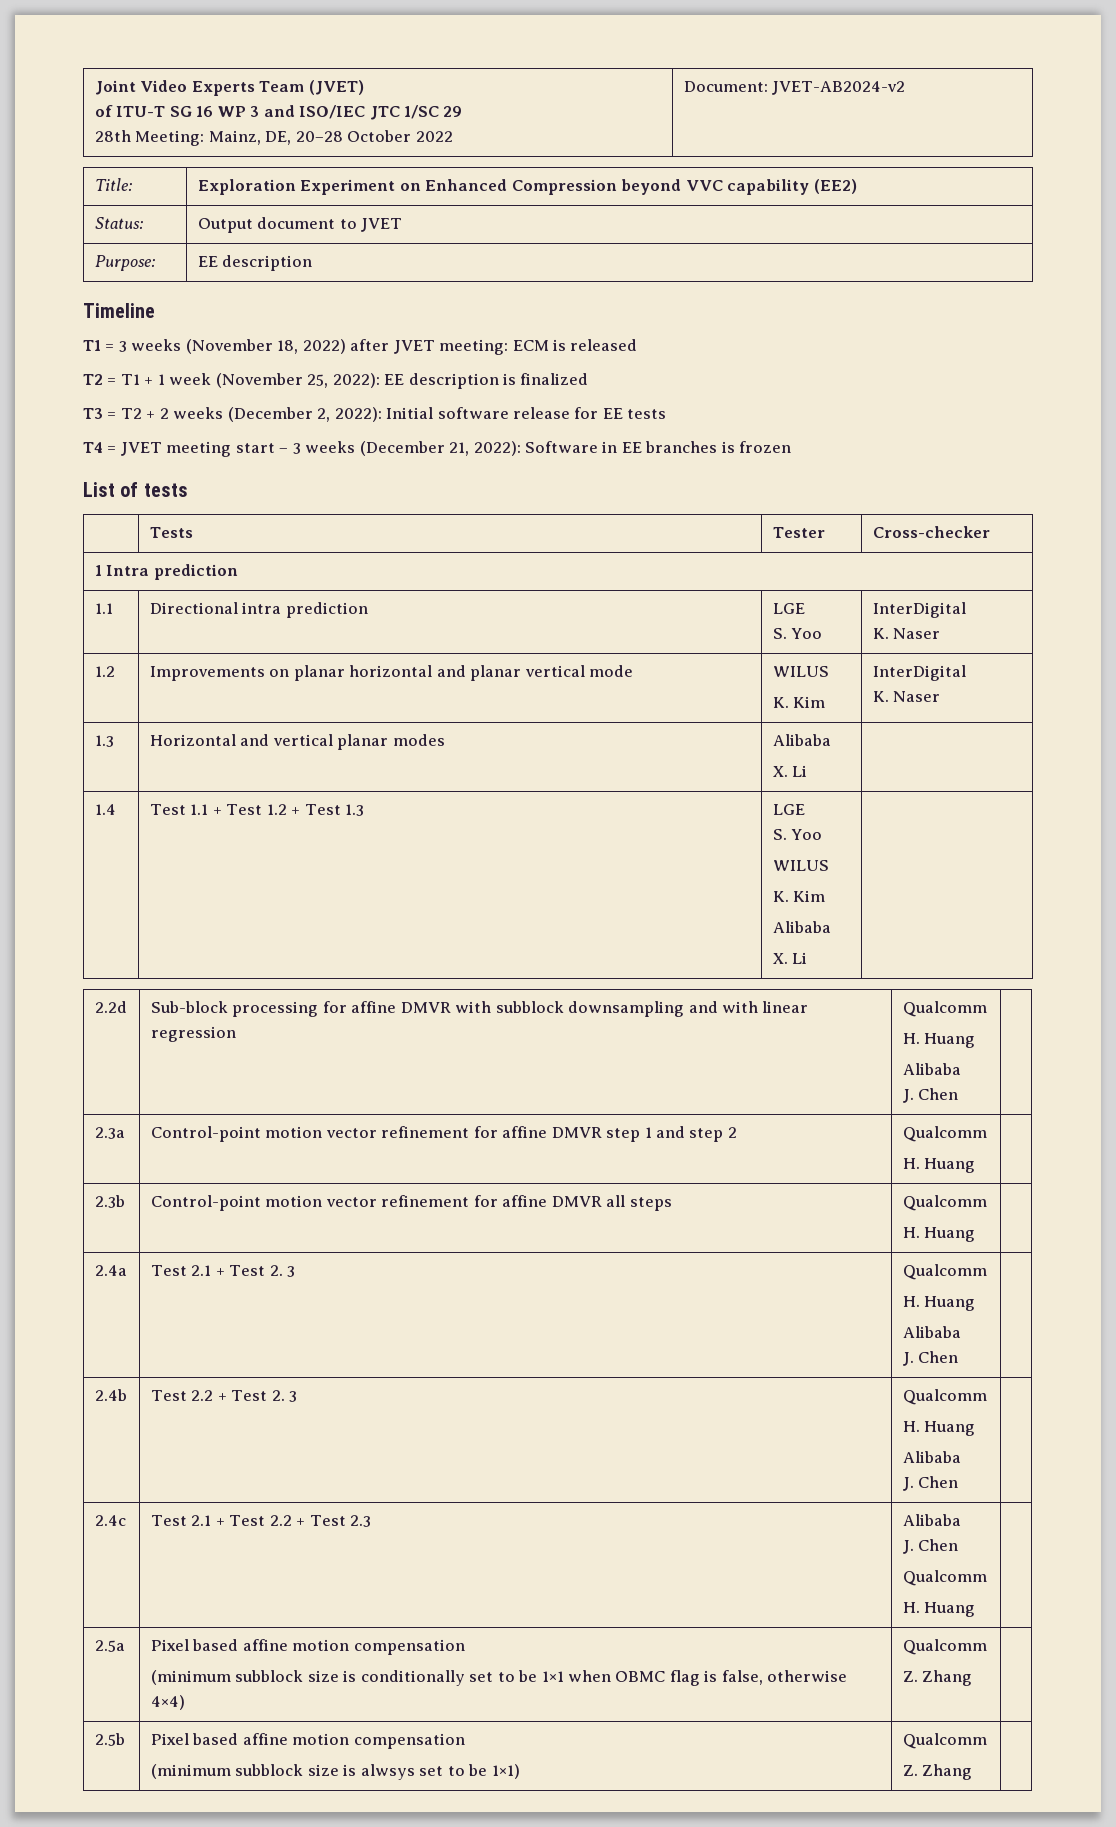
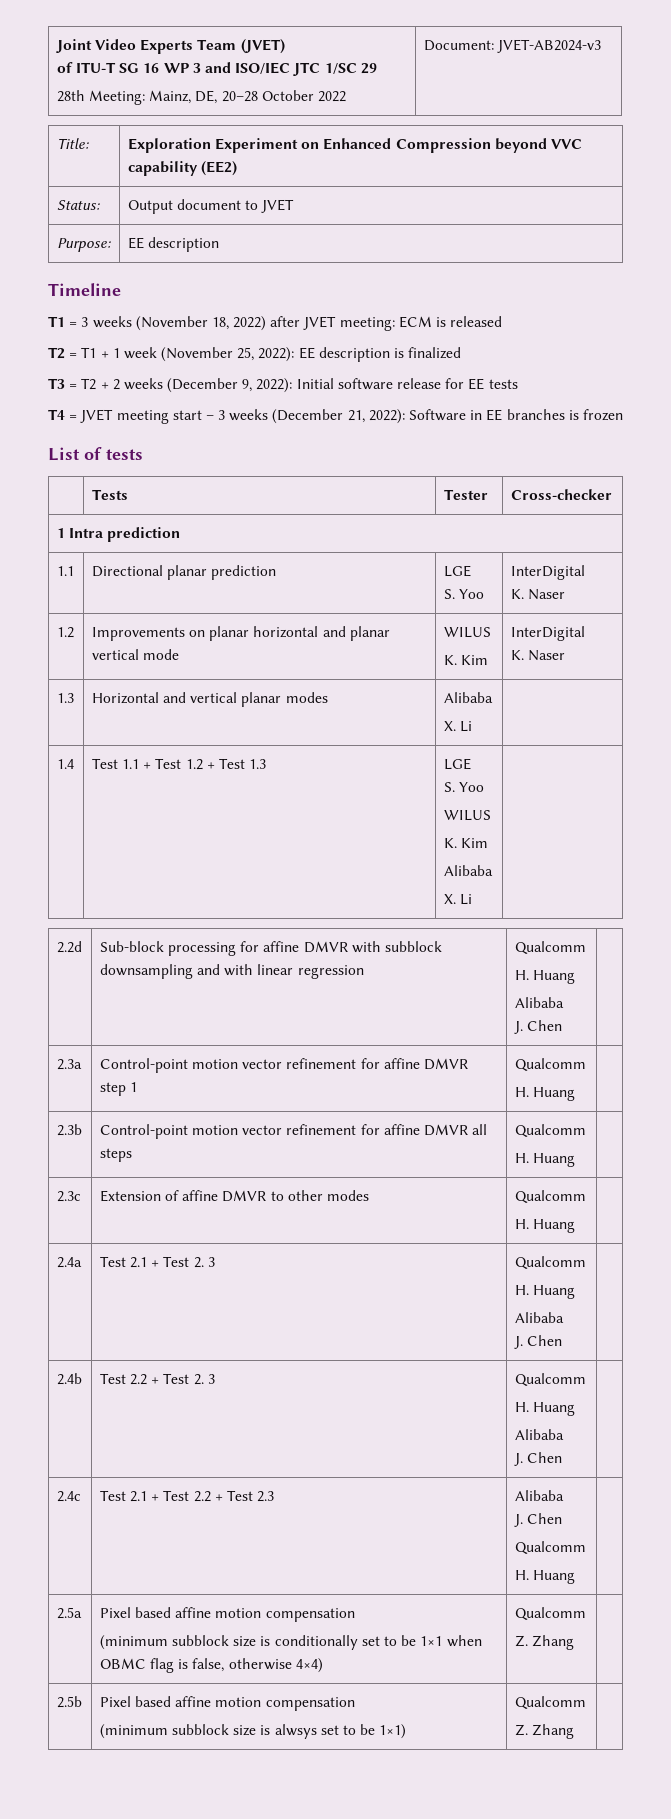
[772,81,906,95] JVET-AB2024-v2 -> [497,39,602,53] JVET-AB2024-v3
[317,408,331,422] 2, -> [242,379,253,392] 9,
[242,602,282,614] intra -> [167,565,208,580] planar
[655,1126,737,1142] and step 2 -> (138, 1087) none
(976, 1234) none -> [56,1191,81,1202] [99,1190,369,1202] [514,1190,586,1204] [514,1219,576,1233] // 2.3c | Extension of affine DMVR to other modes | Qualcomm // H. Huang |

